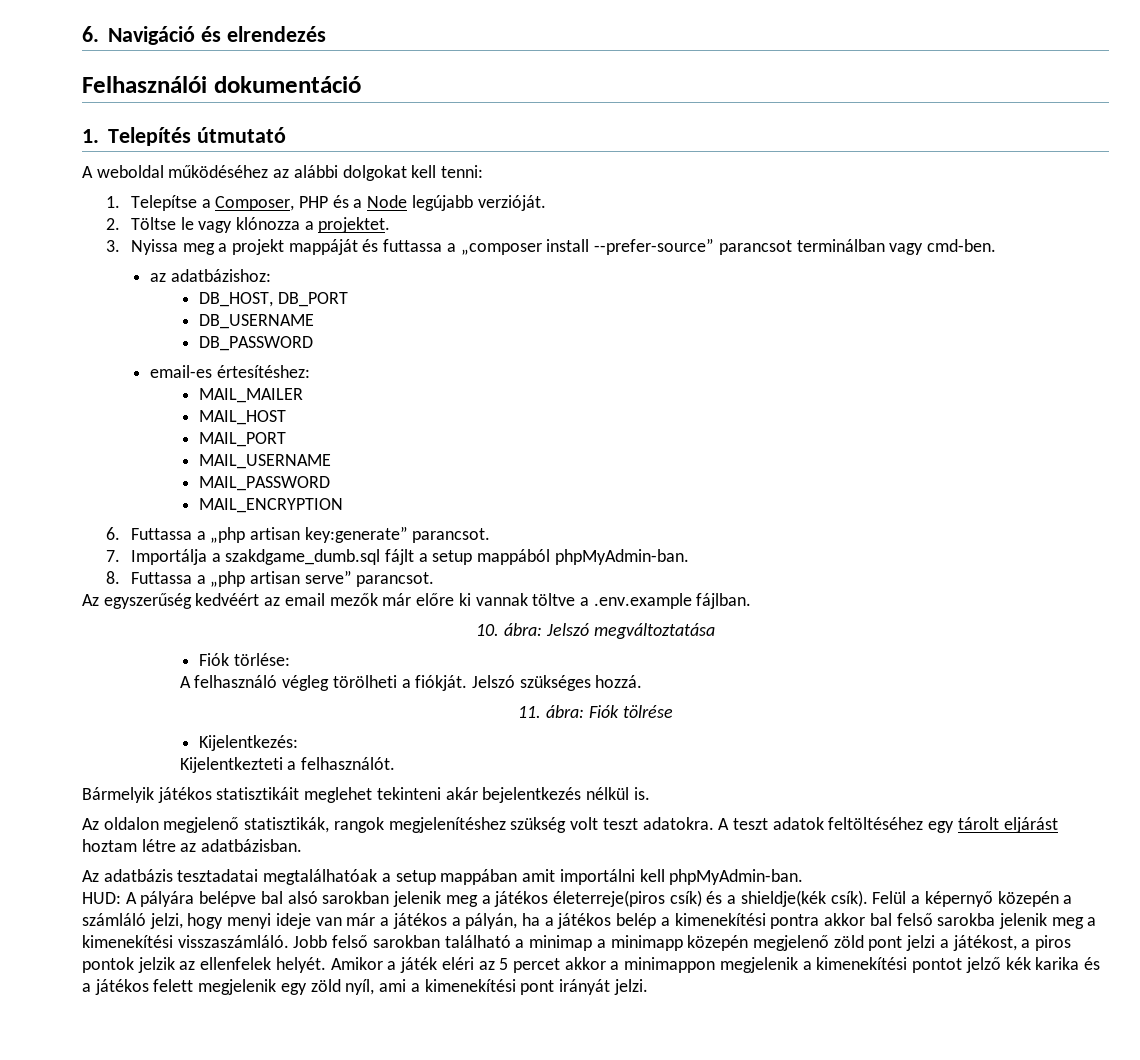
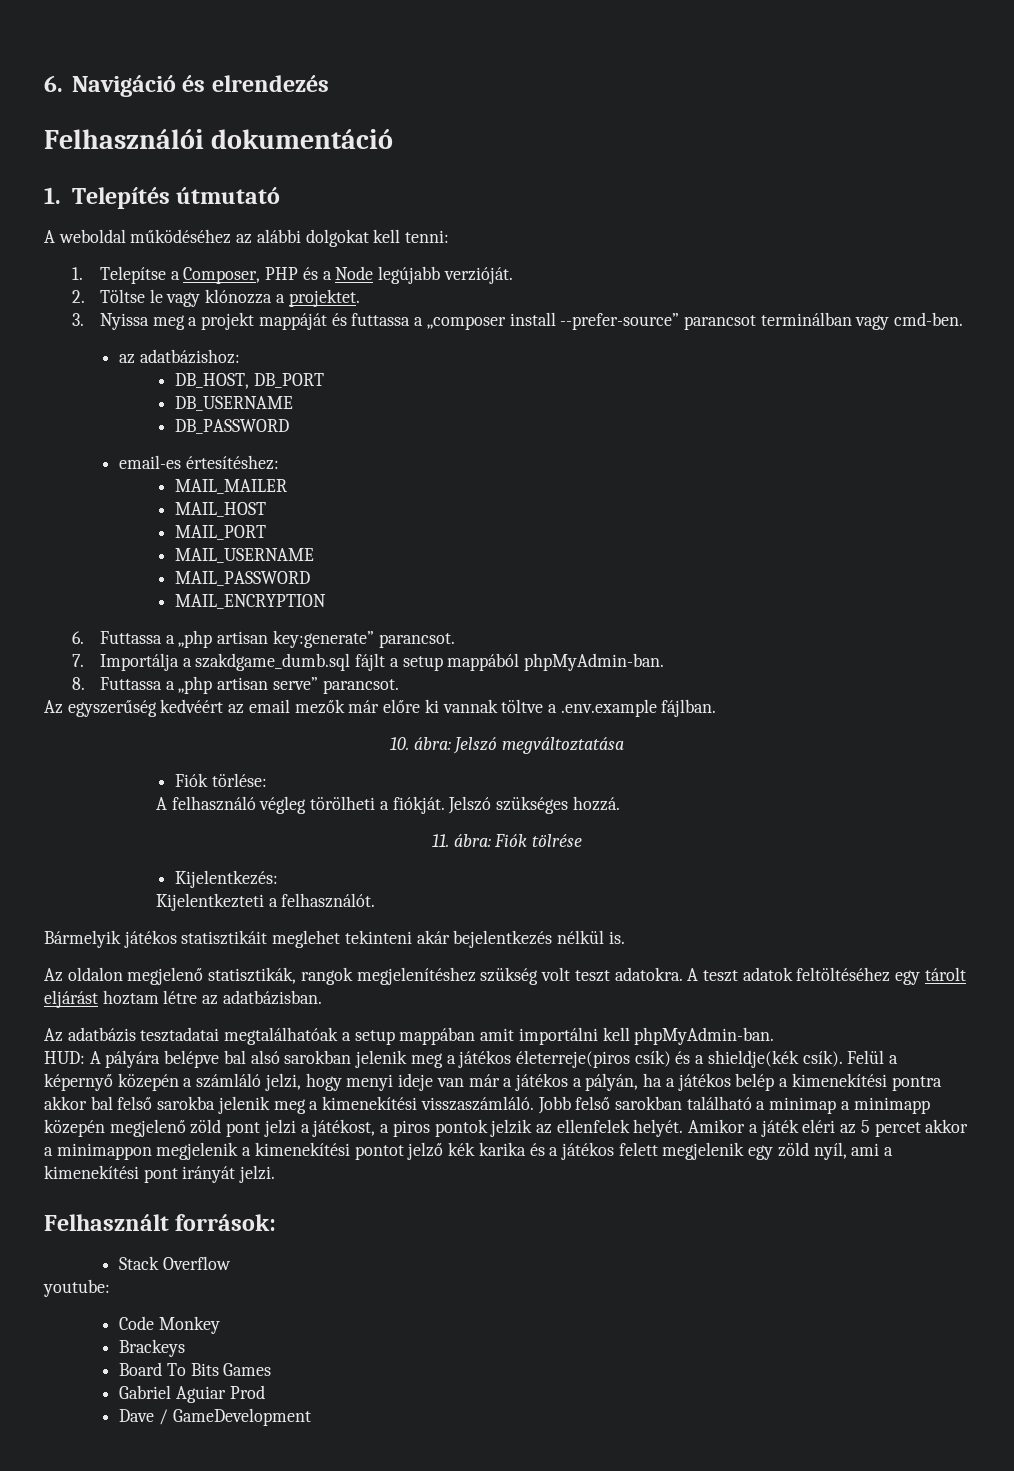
(648, 987) none -> [44,1214,277,1231] [119,1256,231,1270] [43,1279,110,1297] [119,1316,220,1334] [119,1339,186,1357] [119,1362,272,1376] [119,1385,265,1403] [119,1408,311,1426] // Felhasznált források: // Stack Overflow // youtube: // Code Monkey // Brackeys // Board To Bits Games // Gabriel Aguiar Prod // Dave / GameDevelopment

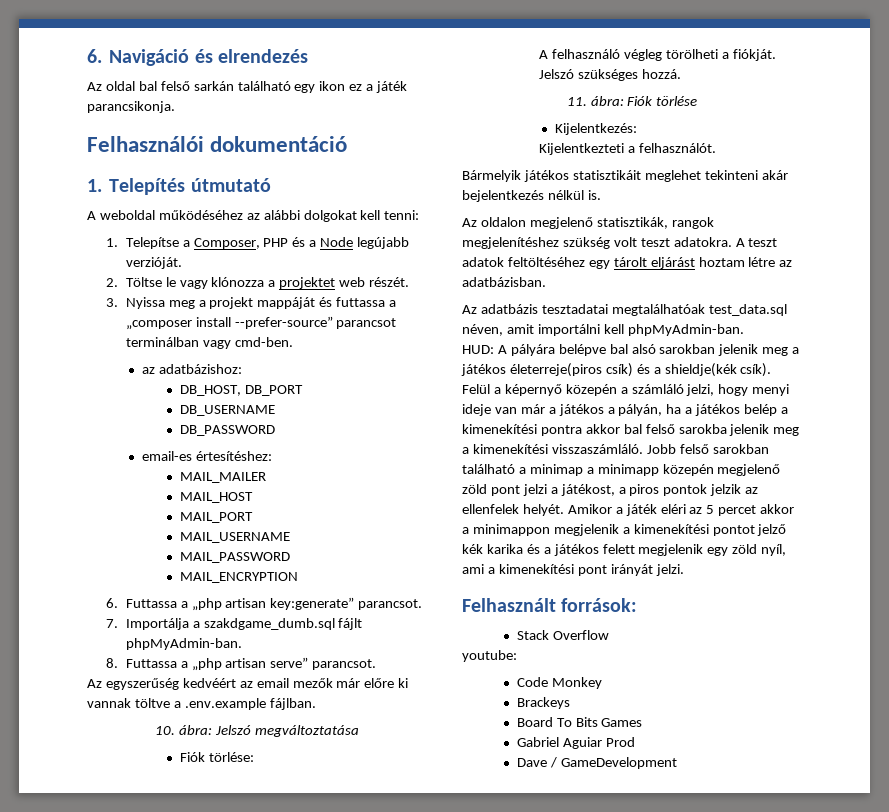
(329, 83) none -> [87,81,408,93] [87,101,175,113] // Az oldal bal felső sarkán található egy ikon ez a játék parancsikonja.
[288,289,360,307] projektet. -> [279,277,410,289] projektet web részét.
[389,653,520,671] a setup mappából -> (363, 624) none
[532,834,583,847] tölrése -> [656,96,698,106] törlése
[341,1027,476,1045] a setup mappában -> [708,304,787,316] [462,324,503,336] test_data.sql néven,

